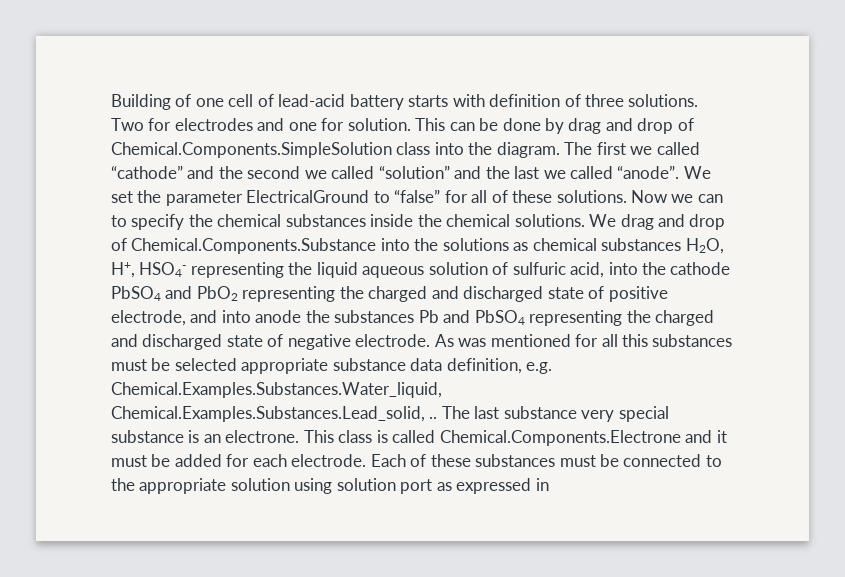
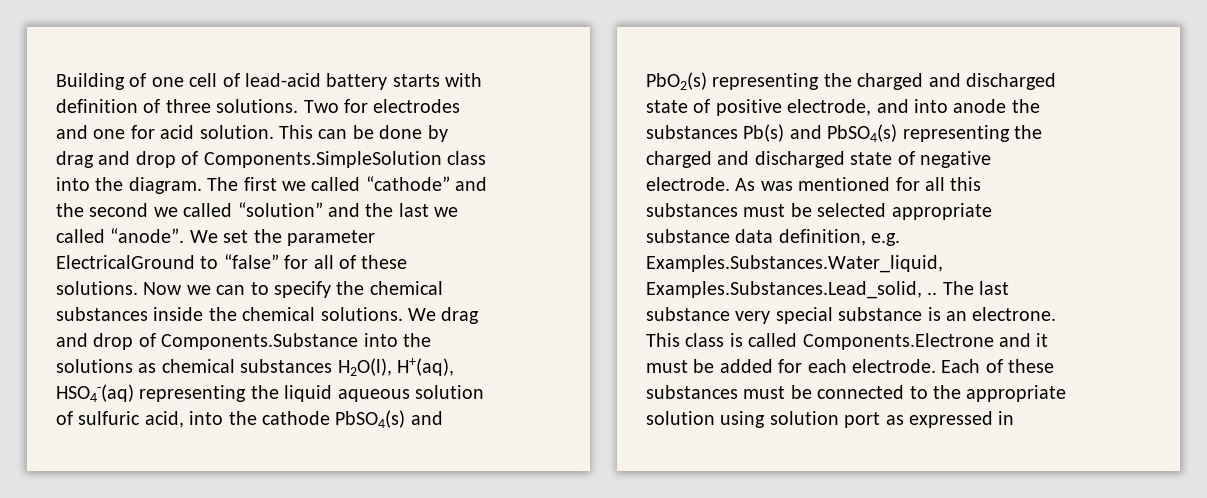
(345, 124) none -> [160,125,195,139] acid
[111,142,392,158] Chemical.Components.SimpleSolution -> [203,151,442,168] Components.SimpleSolution
[131,238,377,254] Chemical.Components.Substance -> [161,333,359,350] Components.Substance
[685,238,724,254] [111,262,187,278] H2O, H+, HSO4- -> [337,358,454,376] [56,384,134,402] H2O(l), H+(aq), HSO4-(aq)
[111,286,238,301] PbSO4 and PbO2 -> [335,410,443,428] [646,72,707,90] PbSO4(s) and PbO2(s)
[418,310,525,325] Pb and PbSO4 -> [743,124,898,142] Pb(s) and PbSO4(s)
[111,382,442,398] [111,406,425,422] Chemical.Examples.Substances.Water_liquid, Chemical.Examples.Substances.Lead_solid, -> [646,255,943,273] [646,281,922,299] Examples.Substances.Water_liquid, Examples.Substances.Lead_solid,
[439,430,681,446] Chemical.Components.Electrone -> [802,333,994,350] Components.Electrone

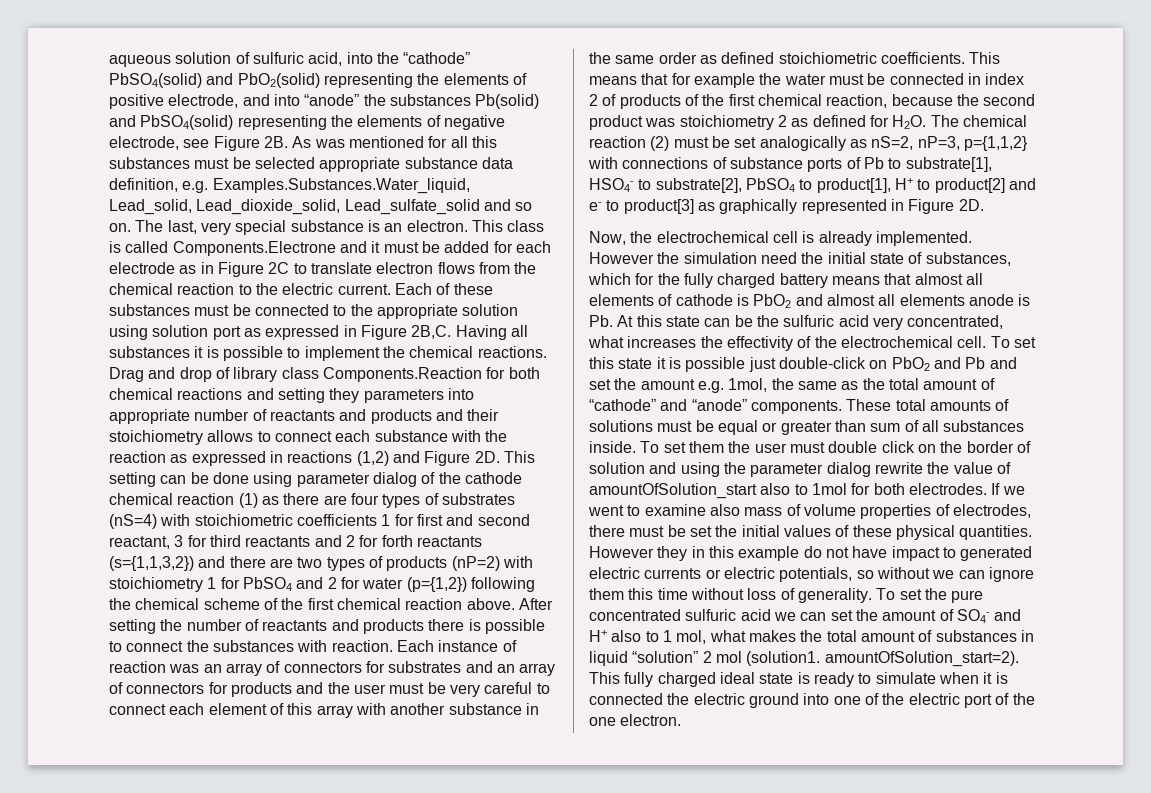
[56,73,483,90] [56,99,461,113] [56,125,448,142] [56,151,486,168] [56,176,488,194] [56,202,459,217] [56,228,375,246] [56,254,408,269] [56,281,443,298] [56,307,480,324] [56,333,431,350] [56,358,454,376] [56,384,333,402] Building of one cell of lead-acid battery starts with definition of three solutions. Two for electrodes and one for acid solution. This can be done by drag and drop of Components.SimpleSolution class into the diagram. The first we called “cathode” and the second we called “solution” and the last we called “anode”. We set the parameter ElectricalGround to “false” for all of these solutions. Now we can to specify the chemical substances inside the chemical solutions. We drag and drop of Components.Substance into the solutions as chemical substances H2O(l), H+(aq), HSO4-(aq) representing the liquid -> (109, 61) none
[262,410,443,428] [646,72,1056,90] [646,100,688,113] cathode PbSO4(s) and PbO2(s) representing the charged and discharged state -> [403,52,471,64] [109,73,509,88] “cathode” PbSO4(solid) and PbO2(solid) representing the elements
[953,99,1040,113] [646,124,1042,142] [646,151,991,168] [646,177,730,191] anode the substances Pb(s) and PbSO4(s) representing the charged and discharged state of negative electrode. -> [304,94,540,109] [109,115,505,130] [109,136,288,151] “anode” the substances Pb(solid) and PbSO4(solid) representing the elements of negative electrode, see Figure 2B.
[646,281,1010,299] [646,307,730,321] Examples.Substances.Lead_solid, .. The last substance -> [109,199,533,215] [109,220,197,234] Lead_solid, Lead_dioxide_solid, Lead_sulfate_solid and so on. The last,
[972,307,1057,321] electrone. -> [406,220,468,232] electron.
[852,359,936,373] electrode. -> [109,262,537,277] [109,283,391,295] electrode as in Figure 2C to translate electron flows from the chemical reaction to the electric current.
(1015, 418) none -> [360,325,528,340] [109,346,547,361] [109,367,540,382] [109,388,474,403] [109,409,500,424] [109,430,508,445] [109,451,535,466] [109,472,522,487] [109,493,515,508] [109,514,530,529] [109,535,482,549] [109,556,533,571] [109,577,535,592] [109,598,553,610] [109,619,545,634] [109,640,517,652] [109,661,556,676] [109,682,550,697] [109,703,539,718] [589,52,1001,64] [589,73,1025,88] [589,94,1036,109] [589,115,1027,130] [589,136,1028,151] [588,157,992,172] [589,178,1036,193] [589,199,984,214] [589,231,972,246] [589,252,1011,266] [588,273,983,288] [589,294,1031,308] [589,315,1004,330] [588,336,1036,351] [589,357,1017,372] [589,378,995,393] [589,399,1010,414] [589,420,1025,435] [589,441,1031,453] [589,462,1011,477] [589,483,1025,499] [588,504,1031,519] [589,525,1033,540] [589,546,1033,561] [589,567,1034,582] [589,588,984,603] [589,609,1022,623] [589,630,1034,644] [589,651,1019,667] [589,672,1008,687] [589,693,1035,708] [589,714,682,726] Figure 2B,C. Having all substances it is possible to implement the chemical reactions. Drag and drop of library class Components.Reaction for both chemical reactions and setting they parameters into appropriate number of reactants and products and their stoichiometry allows to connect each substance with the reaction as expressed in reactions (1,2) and Figure 2D. This setting can be done using parameter dialog of the cathode chemical reaction (1) as there are four types of substrates (nS=4) with stoichiometric coefficients 1 for first and second reactant, 3 for third reactants and 2 for forth reactants (s={1,1,3,2}) and there are two types of products (nP=2) with stoichiometry 1 for PbSO4 and 2 for water (p={1,2}) following the chemical scheme of the first chemical reaction above. After setting the number of reactants and products there is possible to connect the substances with reaction. Each instance of reaction was an array of connectors for substrates and an array of connectors for products and the user must be very careful to connect each element of this array with another substance in the same order as defined stoichiometric coefficients. This means that for example the water must be connected in index 2 of products of the first chemical reaction, because the second product was stoichiometry 2 as defined for H2O. The chemical reaction (2) must be set analogically as nS=2, nP=3, p={1,1,2} with connections of substance ports of Pb to substrate[1], HSO4- to substrate[2], PbSO4 to product[1], H+ to product[2] and e- to product[3] as graphically represented in Figure 2D. // Now, the electrochemical cell is already implemented. However the simulation need the initial state of substances, which for the fully charged battery means that almost all elements of cathode is PbO2 and almost all elements anode is Pb. At this state can be the sulfuric acid very concentrated, what increases the effectivity of the electrochemical cell. To set this state it is possible just double-click on PbO2 and Pb and set the amount e.g. 1mol, the same as the total amount of “cathode” and “anode” components. These total amounts of solutions must be equal or greater than sum of all substances inside. To set them the user must double click on the border of solution and using the parameter dialog rewrite the value of amountOfSolution_start also to 1mol for both electrodes. If we went to examine also mass of volume properties of electrodes, there must be set the initial values of these physical quantities. However they in this example do not have impact to generated electric currents or electric potentials, so without we can ignore them this time without loss of generality. To set the pure concentrated sulfuric acid we can set the amount of SO4- and H+ also to 1 mol, what makes the total amount of substances in liquid “solution” 2 mol (solution1. amountOfSolution_start=2). This fully charged ideal state is ready to simulate when it is connected the electric ground into one of the electric port of the one electron.

